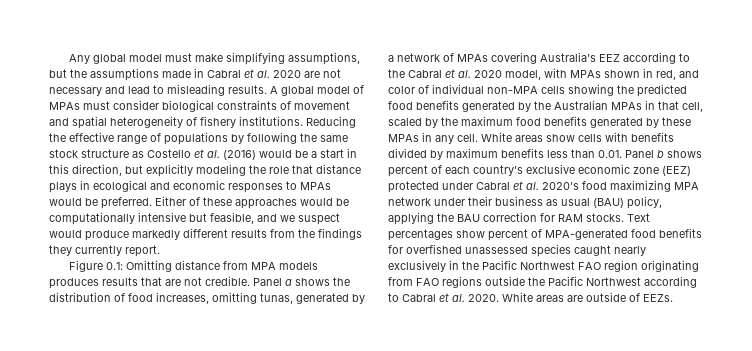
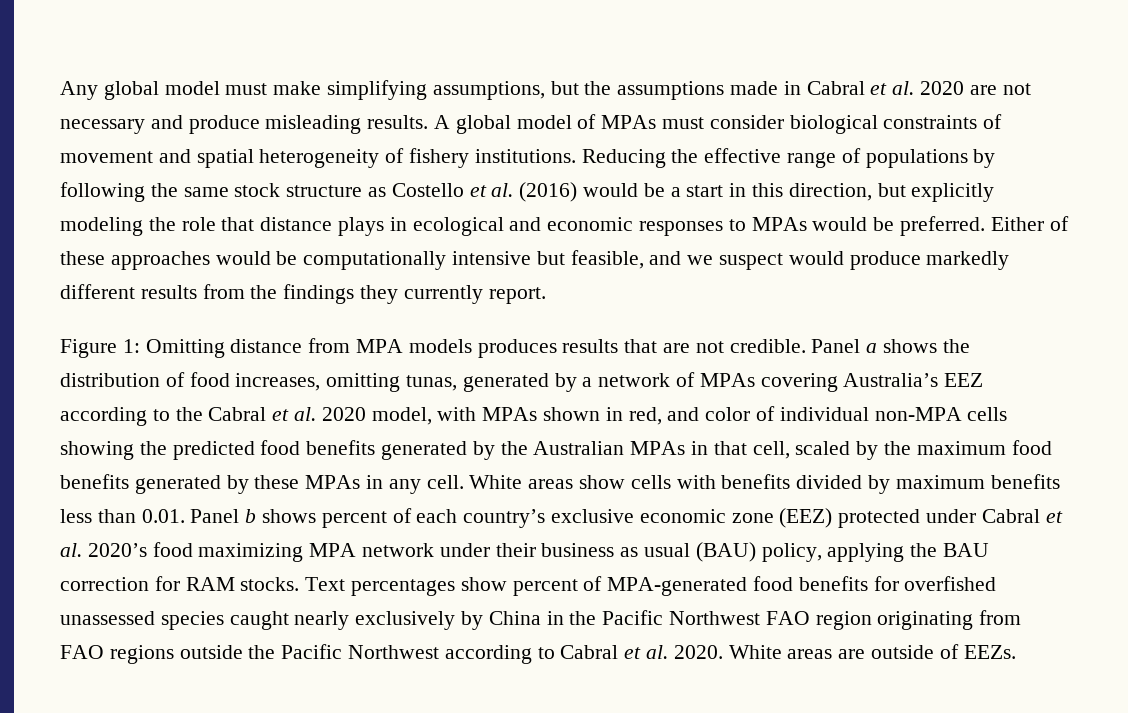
[128,85,164,94] lead to -> [188,115,260,134] produce
[106,262,124,270] 0.1: -> [122,339,140,353] 1:
(446, 266) none -> [461,611,541,630] by China

